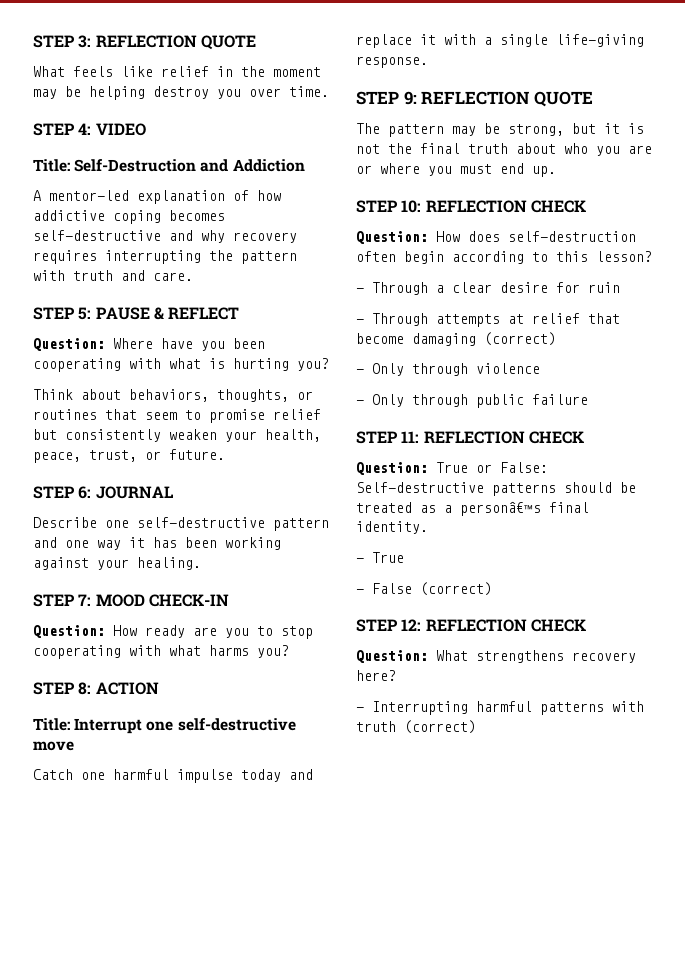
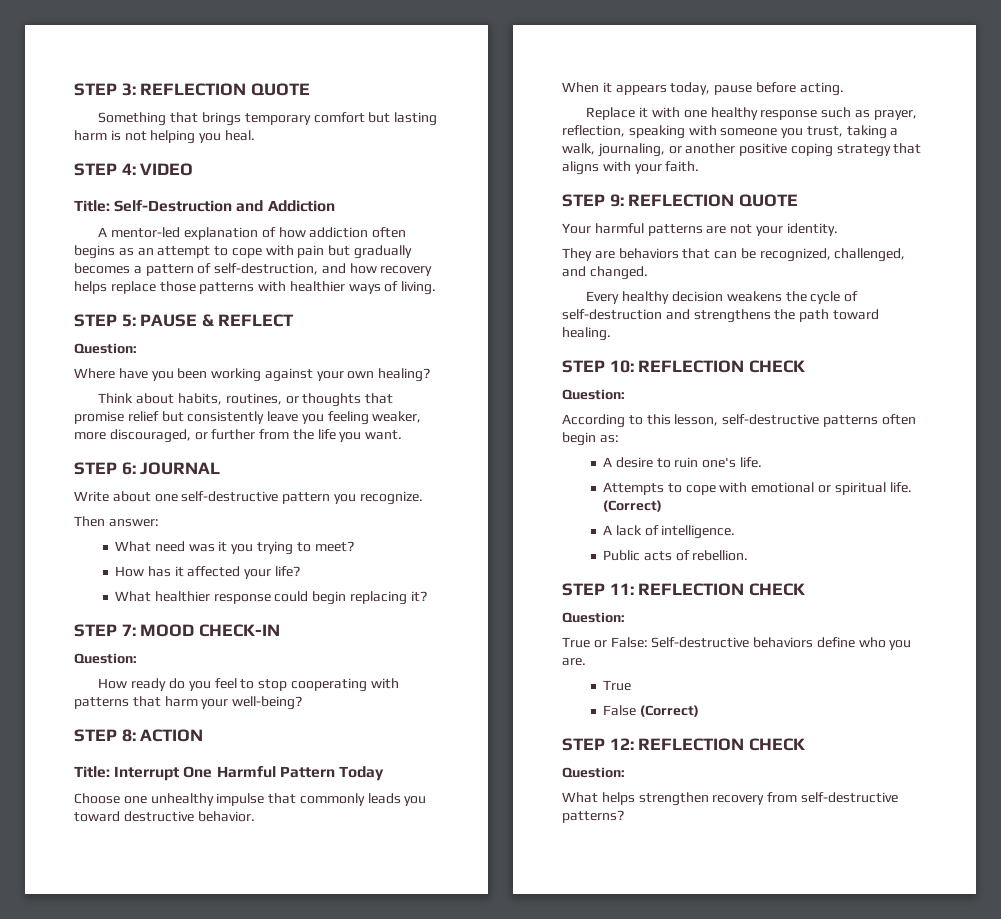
[33,66,321,77] [33,86,329,100] What feels like relief in the moment may be helping destroy you over time. -> [98,112,438,126] [74,130,255,144] Something that brings temporary comfort but lasting harm is not helping you heal.
[33,210,225,224] [33,230,297,243] [33,250,297,264] [33,270,193,281] addictive coping becomes self-destructive and why recovery requires interrupting the pattern with truth and care. -> [309,227,407,238] [74,245,413,259] [74,263,433,276] [74,281,437,295] addiction often begins as an attempt to cope with pain but gradually becomes a pattern of self-destruction, and how recovery helps replace those patterns with healthier ways of living.
(105, 344) none -> (137, 348) //
[33,358,329,372] [33,389,313,402] [33,409,321,423] [33,429,321,442] [33,449,225,463] cooperating with what is hurting you? // Think about behaviors, thoughts, or routines that seem to promise relief but consistently weaken your health, peace, trust, or future. -> [211,368,431,382] [98,393,394,407] [74,411,422,425] [74,429,403,443] working against your own healing? // Think about habits, routines, or thoughts that promise relief but consistently leave you feeling weaker, more discouraged, or further from the life you want.
[33,517,97,528] Describe -> [74,491,151,502] Write about
[33,537,281,550] [33,557,201,570] and one way it has been working against your healing. -> [333,491,423,505] [74,516,159,527] [115,541,354,555] [115,566,301,579] [115,591,427,605] you recognize. // Then answer: // What need was it you trying to meet? // How has it affected your life? // What healthier response could begin replacing it?
(105, 631) none -> (137, 658) //
[193,627,249,638] are you -> [168,678,237,691] do you feel
[169,645,289,658] what harms you? -> [74,696,303,710] patterns that harm your well-being?
[146,718,296,731] [33,741,74,751] [33,769,313,783] [356,34,644,48] [356,56,428,68] [356,91,593,107] [356,123,644,137] [356,143,652,156] [356,163,556,177] one self-destructive move // Catch one harmful impulse today and replace it with a single life-giving response. // STEP 9: REFLECTION QUOTE // The pattern may be strong, but it is not the final truth about who you are or where you must end up. -> [183,766,384,781] [74,793,427,806] [74,811,255,822] [562,82,844,96] [586,107,917,120] [562,125,899,139] [562,143,922,157] [562,161,700,175] [562,194,799,207] [562,223,838,236] [562,248,906,262] [562,266,648,280] [586,291,859,304] [562,309,879,323] [562,327,611,341] One Harmful Pattern Today // Choose one unhealthy impulse that commonly leads you toward destructive behavior. // When it appears today, pause before acting. // Replace it with one healthy response such as prayer, reflection, speaking with someone you trust, taking a walk, journaling, or another positive coping strategy that aligns with your faith. // STEP 9: REFLECTION QUOTE // Your harmful patterns are not your identity. // They are behaviors that can be recognized, challenged, and changed. // Every healthy decision weakens the cycle of self-destruction and strengthens the path toward healing.
[436,231,636,242] [356,251,652,264] [356,282,620,295] [356,313,620,327] [356,332,556,346] [356,363,540,376] [356,394,588,408] How does self-destruction often begin according to this lesson? // - Through a clear desire for ruin // - Through attempts at relief that become damaging (correct) // - Only through violence // - Only through public failure -> [562,414,916,428] [562,432,619,446] [603,457,763,468] [603,482,912,495] [603,500,663,512] [603,525,736,539] [603,550,749,561] // According to this lesson, self-destructive patterns often begin as: // A desire to ruin one's life. // Attempts to cope with emotional or spiritual life. (Correct) // A lack of intelligence. // Public acts of rebellion.
(428, 468) none -> (625, 617) //
[492,482,636,496] [356,501,589,516] [356,521,428,534] [356,552,404,563] [356,582,492,596] patterns should be treated as a personâ€™s final identity. // - True // - False (correct) -> [753,637,912,650] [562,658,586,666] [603,680,632,691] [603,705,699,717] behaviors define who you are. // True // False (Correct)
[436,650,636,663] [356,670,396,681] [356,701,644,715] [356,720,476,734] What strengthens recovery here? // - Interrupting harmful patterns with truth (correct) -> [562,792,898,806] [562,810,624,823] // What helps strengthen recovery from self-destructive patterns?

